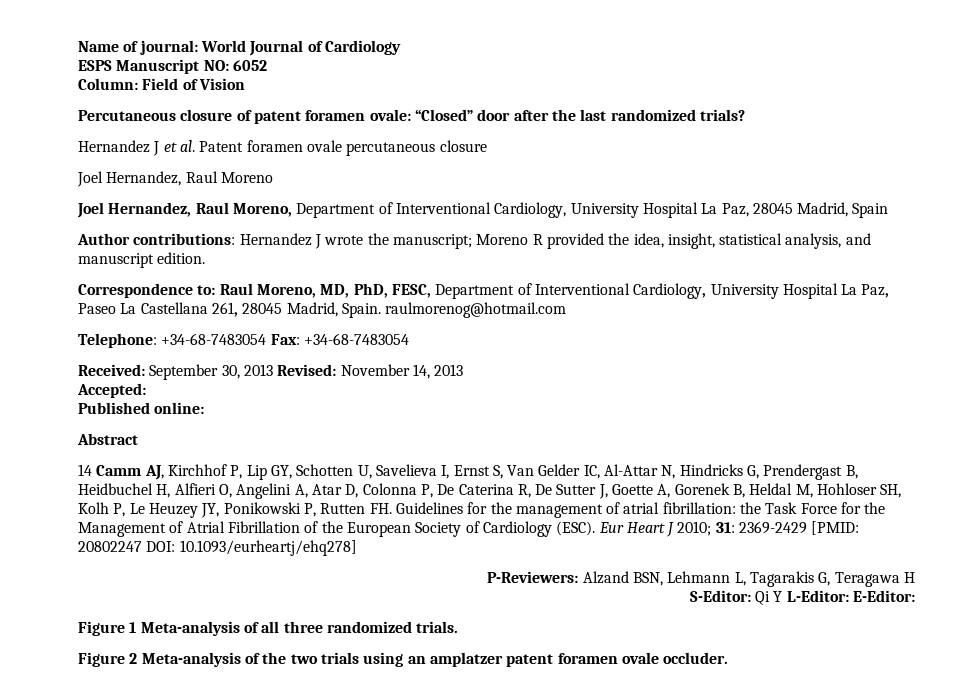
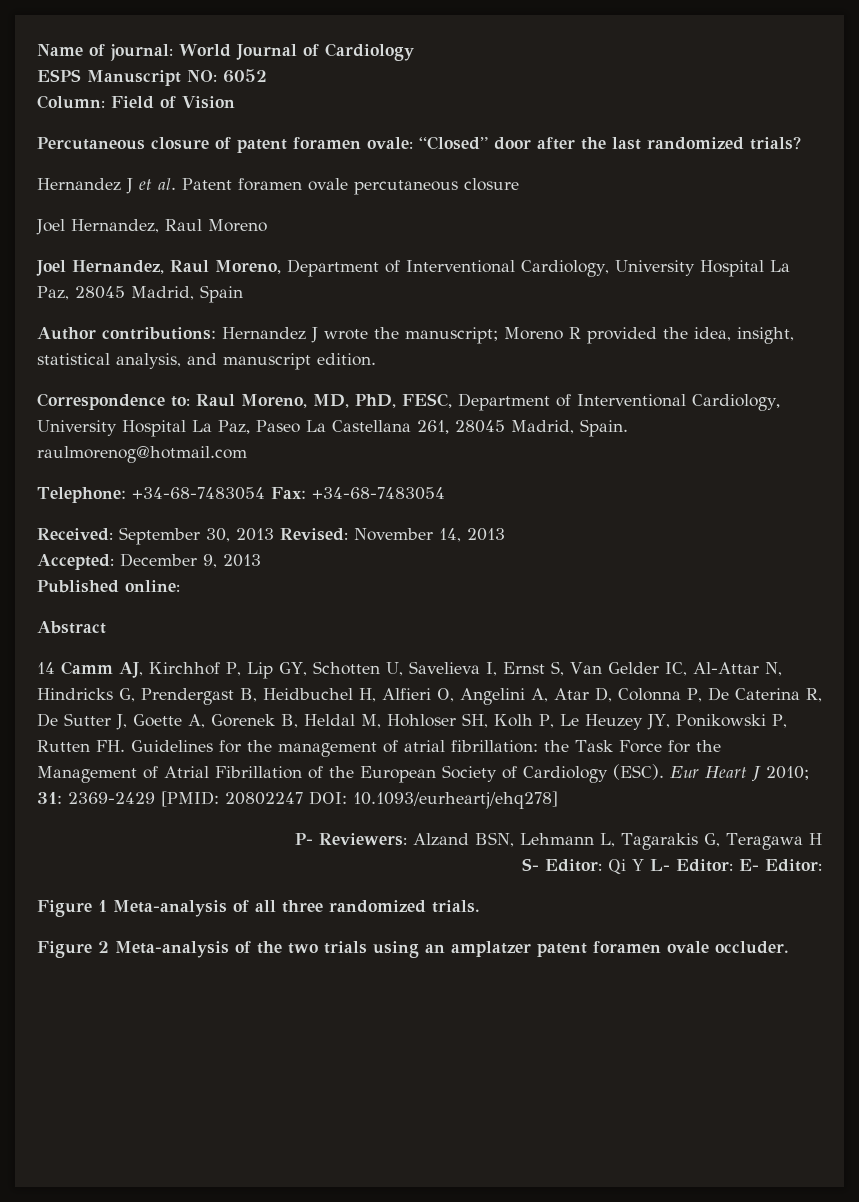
(146, 390) none -> [120,553,261,568] December 9, 2013
[487,571,579,583] P-Reviewers: -> [295,833,408,846] P- Reviewers:
[689,590,916,605] S-Editor: Qi Y L-Editor: E-Editor: -> [522,858,822,874] S- Editor: Qi Y L- Editor: E- Editor:

